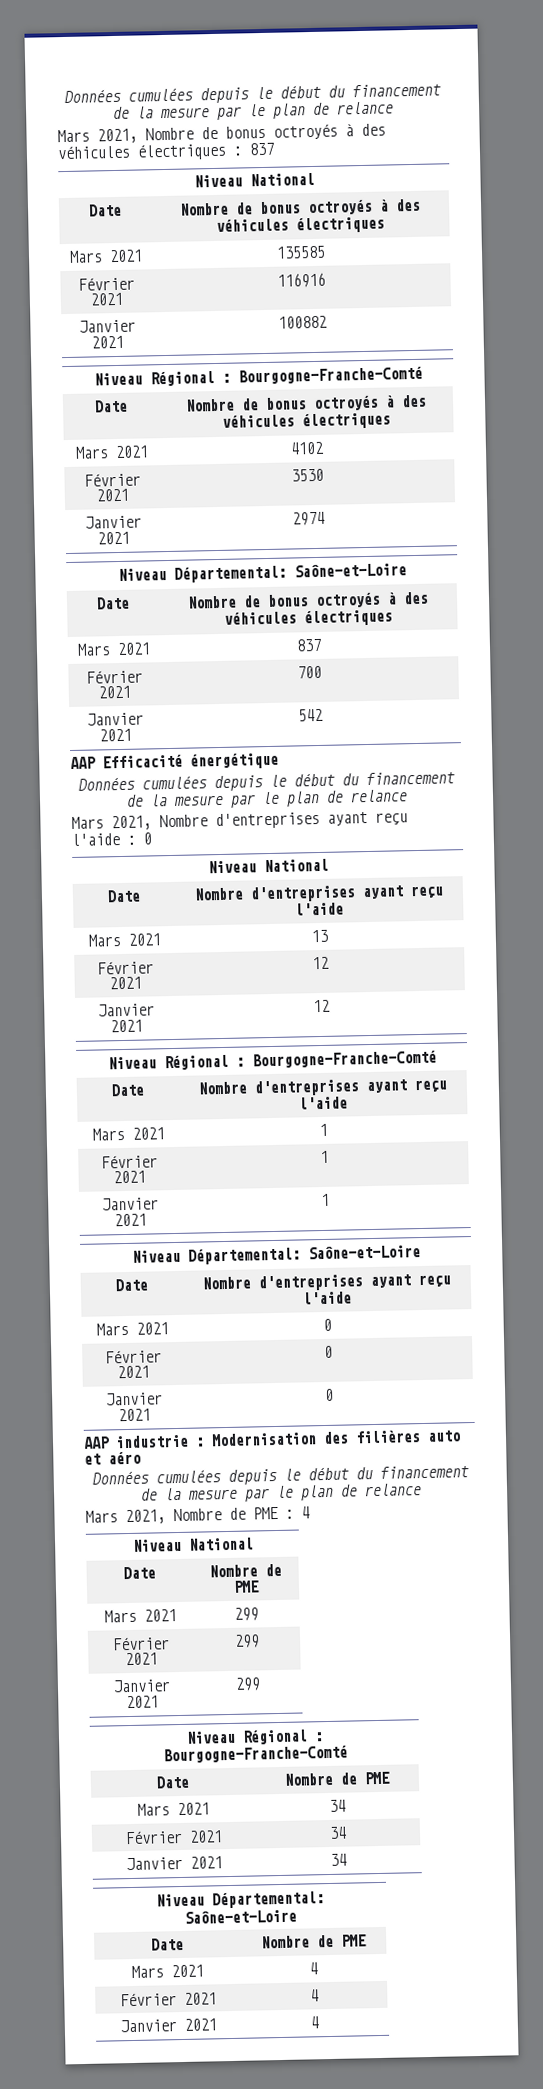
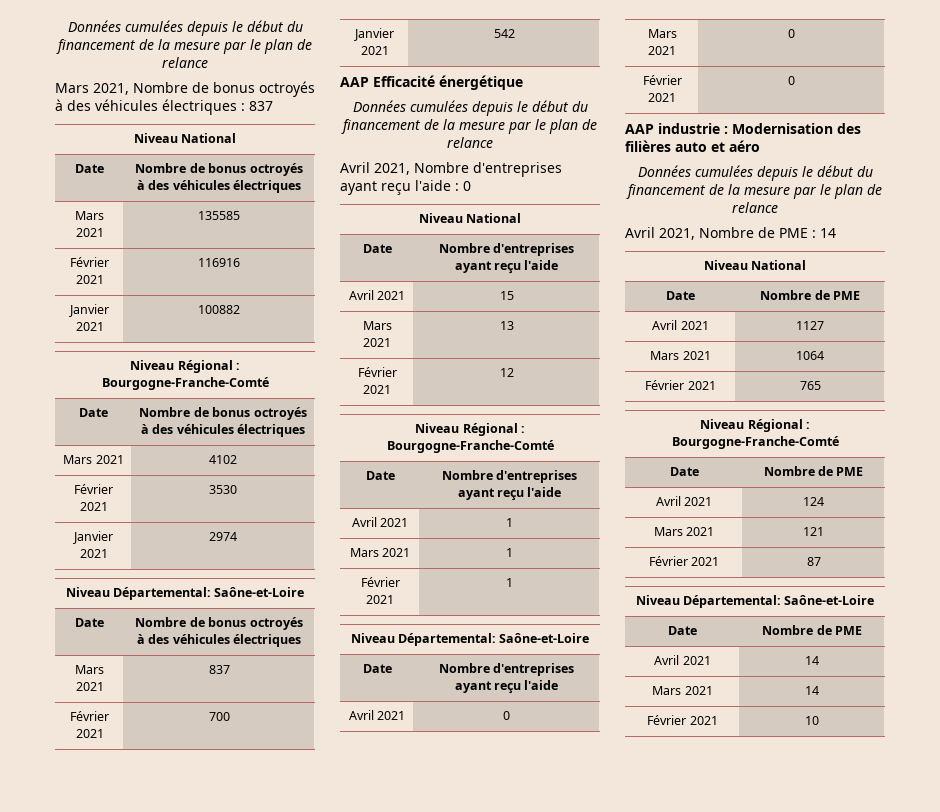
[71,816,104,830] Mars -> [340,162,370,173] Avril
(344, 909) none -> [348,290,406,300] [499,291,514,300] // Avril 2021 | 15
[98,1003,155,1017] [110,1019,143,1033] [313,999,330,1013] // Janvier 2021 | 12 -> (514, 372) none
(348, 1103) none -> [351,517,409,527] [506,518,513,527] // Avril 2021 | 1
[102,1197,159,1211] [114,1213,147,1227] [321,1193,330,1207] // Janvier 2021 | 1 -> (513, 582) none
(352, 1298) none -> [348,710,406,720] [503,711,510,720] // Avril 2021 | 0
[106,1392,163,1406] [118,1408,151,1422] [324,1388,334,1401] // Janvier 2021 | 0 -> (795, 80) none
[85,1510,118,1523] Mars -> [625,227,655,238] Avril
[301,1506,310,1519] 4 -> [820,228,836,238] 14
[103,1609,177,1623] [233,1607,259,1621] [111,1636,170,1651] [124,1652,158,1666] [233,1634,260,1648] [112,1679,171,1693] [125,1695,159,1709] [234,1677,261,1691] // Mars 2021 | 299 // Février 2021 | 299 // Janvier 2021 | 299 -> [652,320,709,330] [796,321,824,330] [650,351,711,360] [796,351,824,360] [645,380,716,390] [799,381,821,390] // Avril 2021 | 1127 // Mars 2021 | 1064 // Février 2021 | 765
[136,1802,210,1816] [328,1799,346,1813] [124,1829,223,1845] [328,1826,347,1839] [125,1856,223,1871] [329,1853,347,1866] // Mars 2021 | 34 // Février 2021 | 34 // Janvier 2021 | 34 -> [655,496,713,506] [803,497,824,506] [653,527,715,536] [803,527,824,536] [648,556,720,566] [806,557,821,566] // Avril 2021 | 124 // Mars 2021 | 121 // Février 2021 | 87
[130,1964,204,1979] [308,1962,318,1975] [119,1992,217,2007] [309,1989,319,2002] [119,2018,217,2033] [309,2016,319,2029] // Mars 2021 | 4 // Février 2021 | 4 // Janvier 2021 | 4 -> [654,655,711,665] [805,656,819,665] [652,686,713,695] [805,686,819,695] [647,715,718,725] [805,716,819,725] // Avril 2021 | 14 // Mars 2021 | 14 // Février 2021 | 10

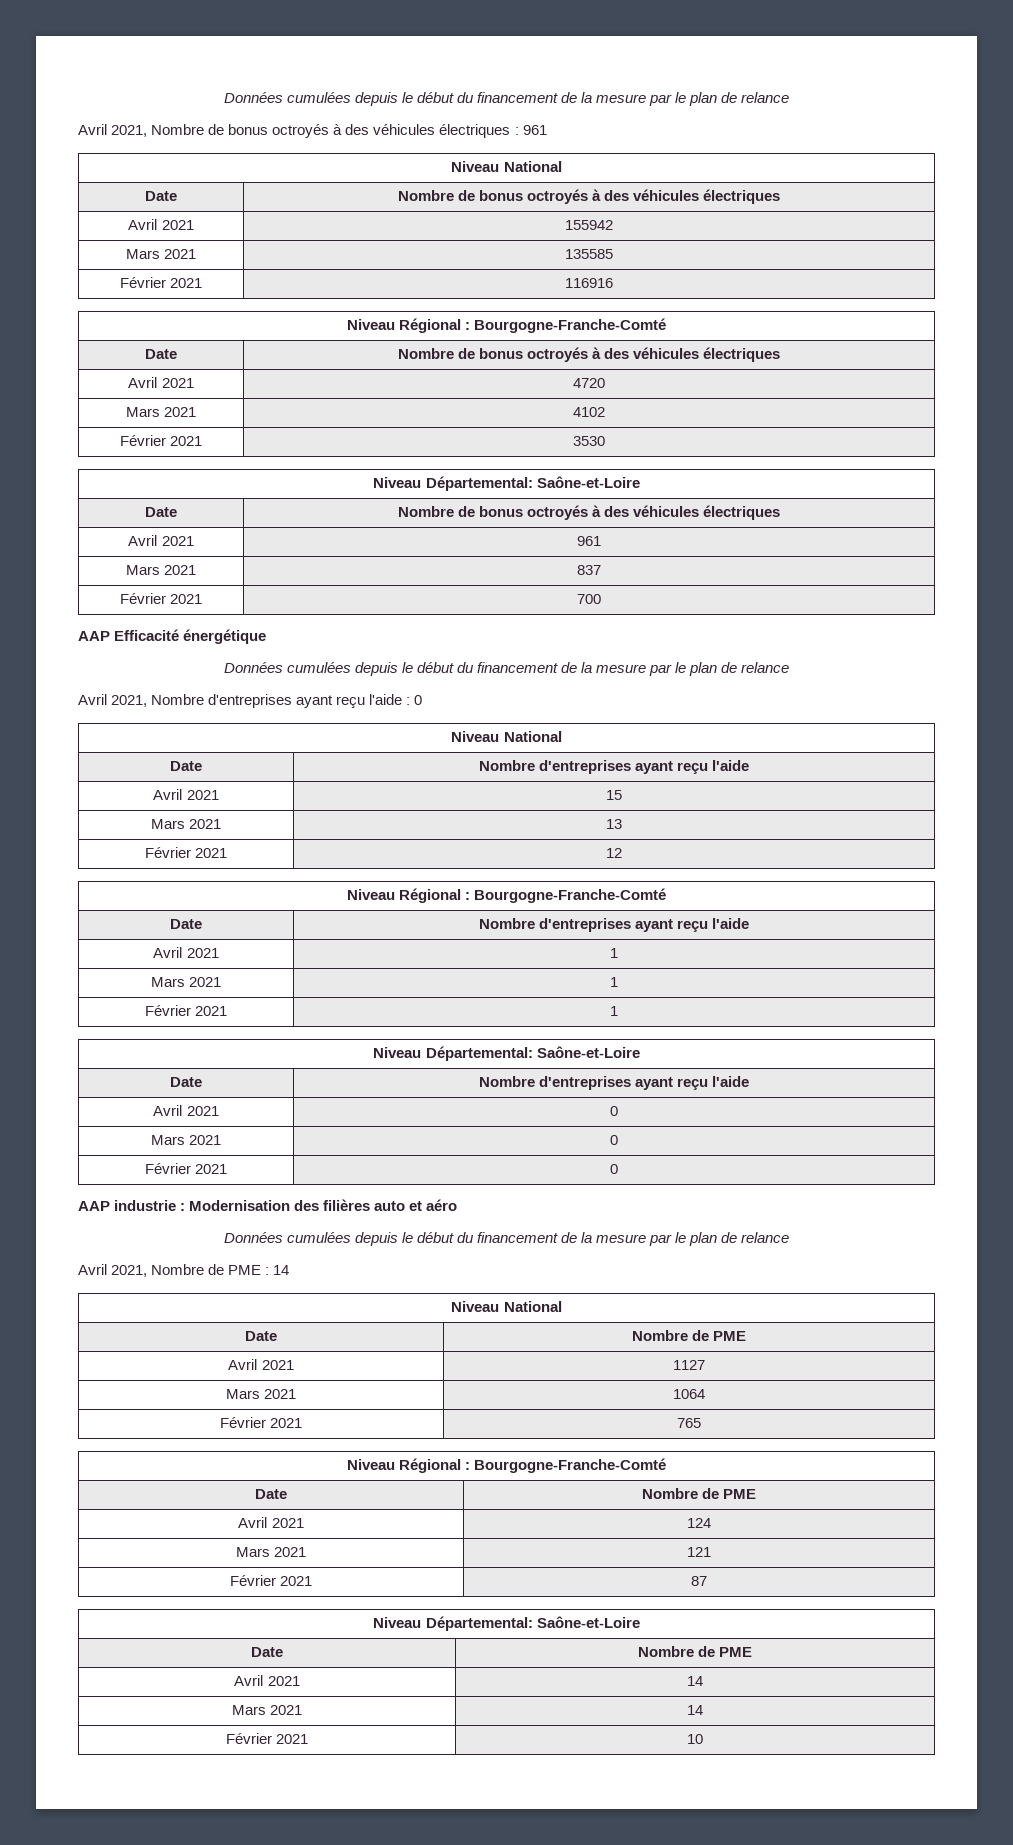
[55,83,89,93] Mars -> [78,124,107,135] Avril
[249,101,273,111] 837 -> [522,125,547,135] 961
(302, 186) none -> [128,219,194,230] [565,220,613,230] // Avril 2021 | 155942
[69,304,109,317] [75,322,104,331] [198,305,240,314] // Janvier 2021 | 100882 -> (613, 283) none
(306, 430) none -> [128,377,194,388] [573,378,605,388] // Avril 2021 | 4720
[73,531,113,544] [79,549,108,558] [209,532,237,541] // Janvier 2021 | 2974 -> (605, 441) none
(302, 640) none -> [128,535,194,546] [577,536,601,546] // Avril 2021 | 961
[354,28,394,41] [360,46,389,55] [493,29,515,38] // Janvier 2021 | 542 -> (601, 599) none

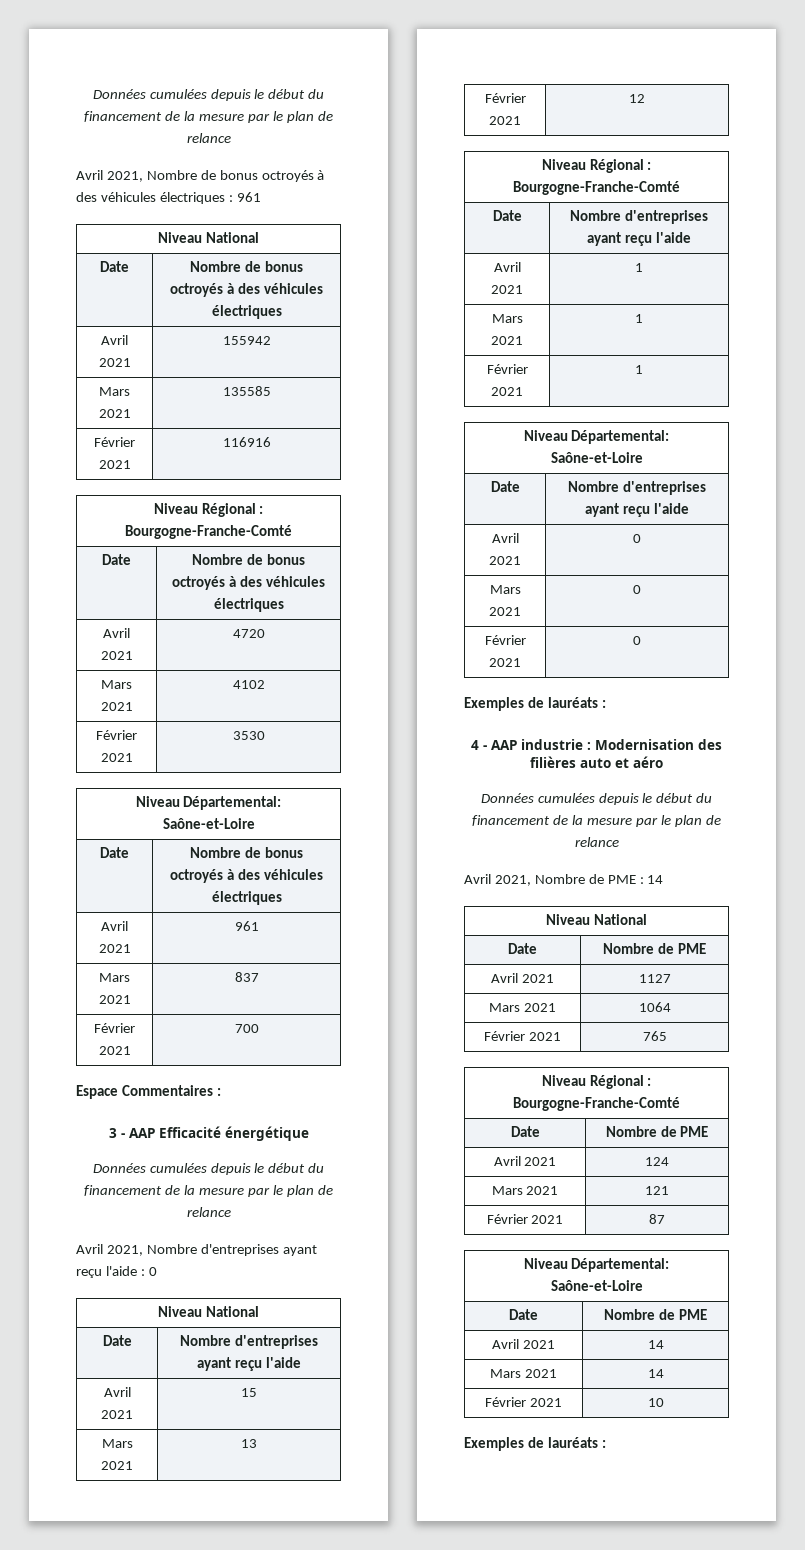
(601, 599) none -> [76,1085,221,1099] [108,1128,125,1138] Espace Commentaires : // 3 -
(619, 1169) none -> [464,697,606,711] [471,740,487,750] Exemples de lauréats : // 4 -
(703, 1739) none -> [464,1437,606,1451] // Exemples de lauréats :

